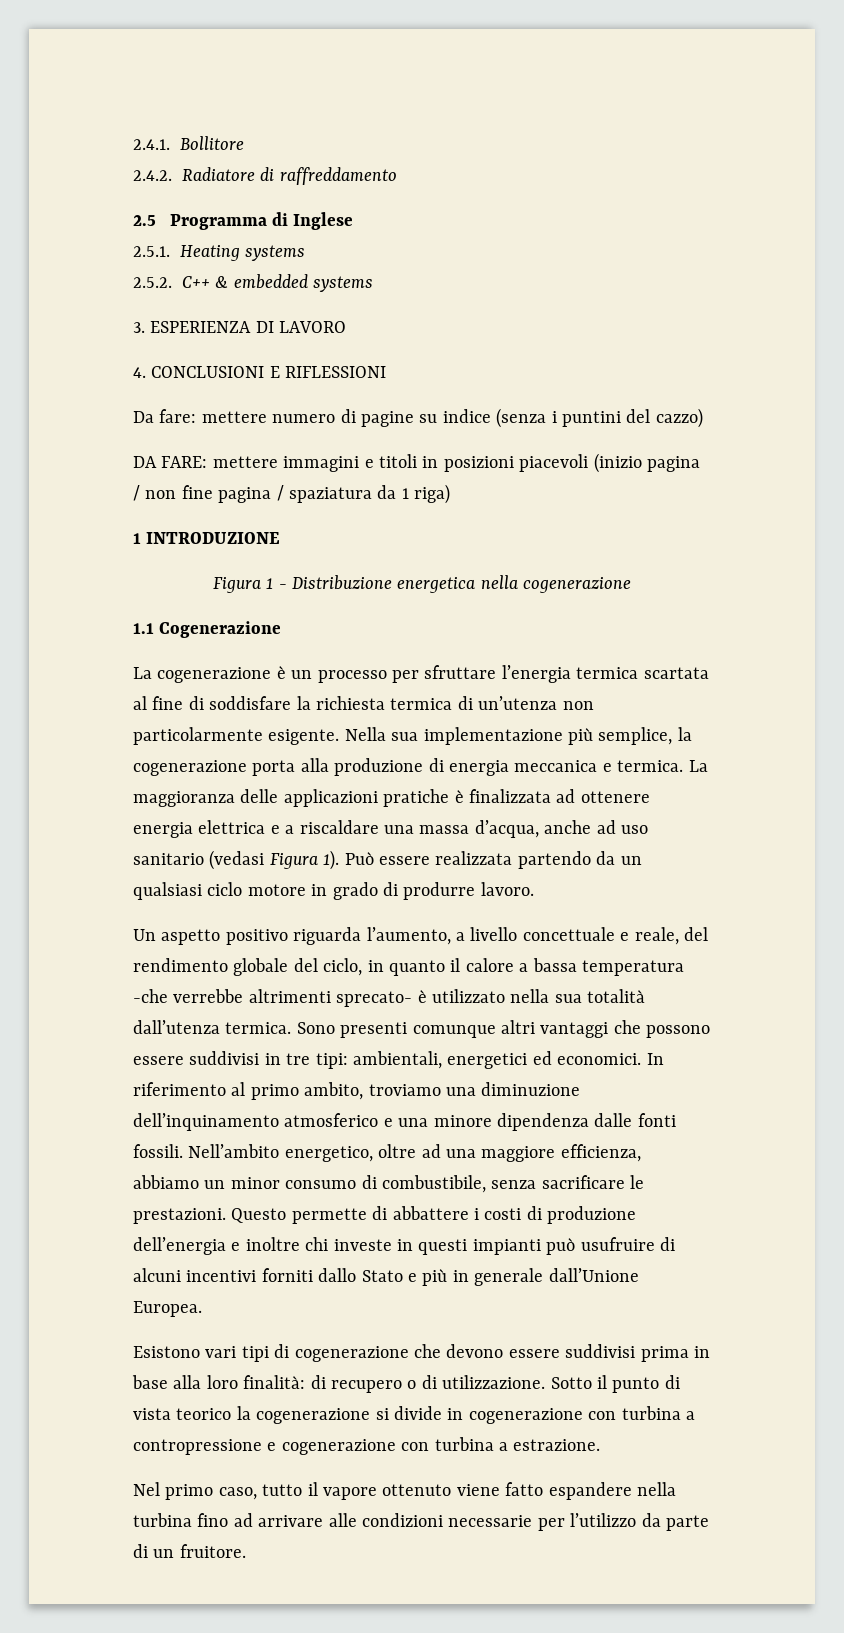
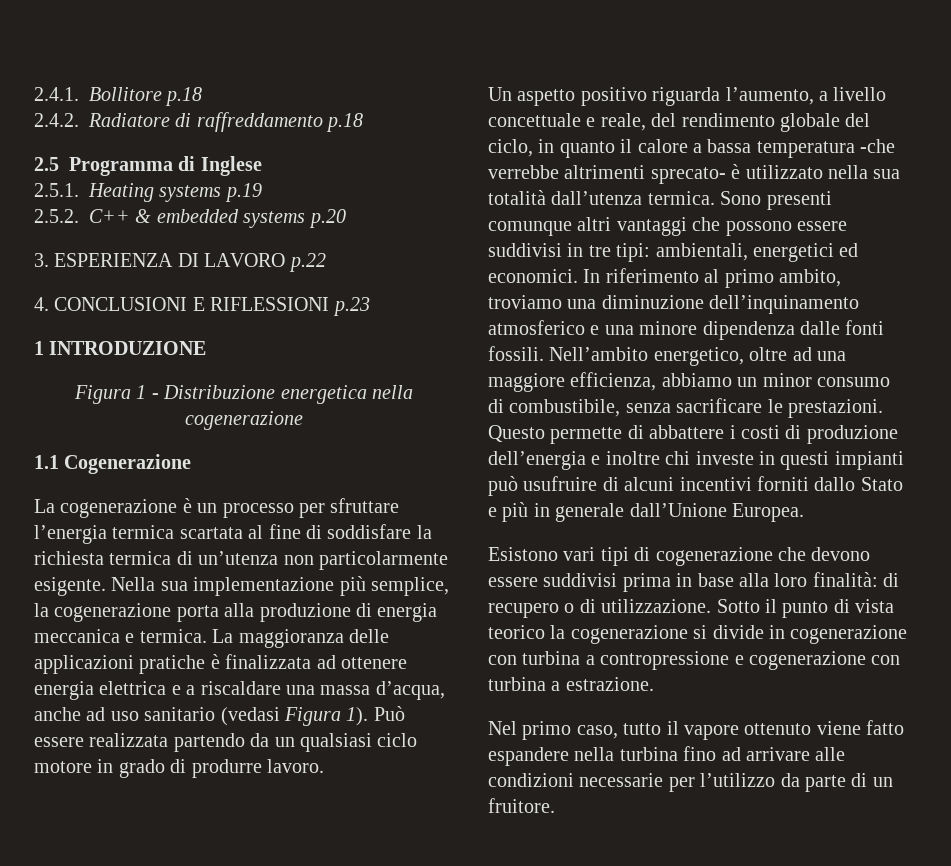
(244, 143) none -> [165,87,203,106] p.18
(397, 176) none -> [326,113,364,132] p.18
(306, 253) none -> [224,183,262,202] p.19
(374, 284) none -> [308,209,346,228] p.20
(347, 327) none -> [288,253,326,272] p.22
[133,408,703,428] [133,453,700,473] [133,484,451,504] // Da fare: mettere numero di pagine su indice (senza i puntini del cazzo) // DA FARE: mettere immagini e titoli in posizioni piacevoli (inizio pagina / non fine pagina / spaziatura da 1 riga) -> [332,297,370,316] p.23

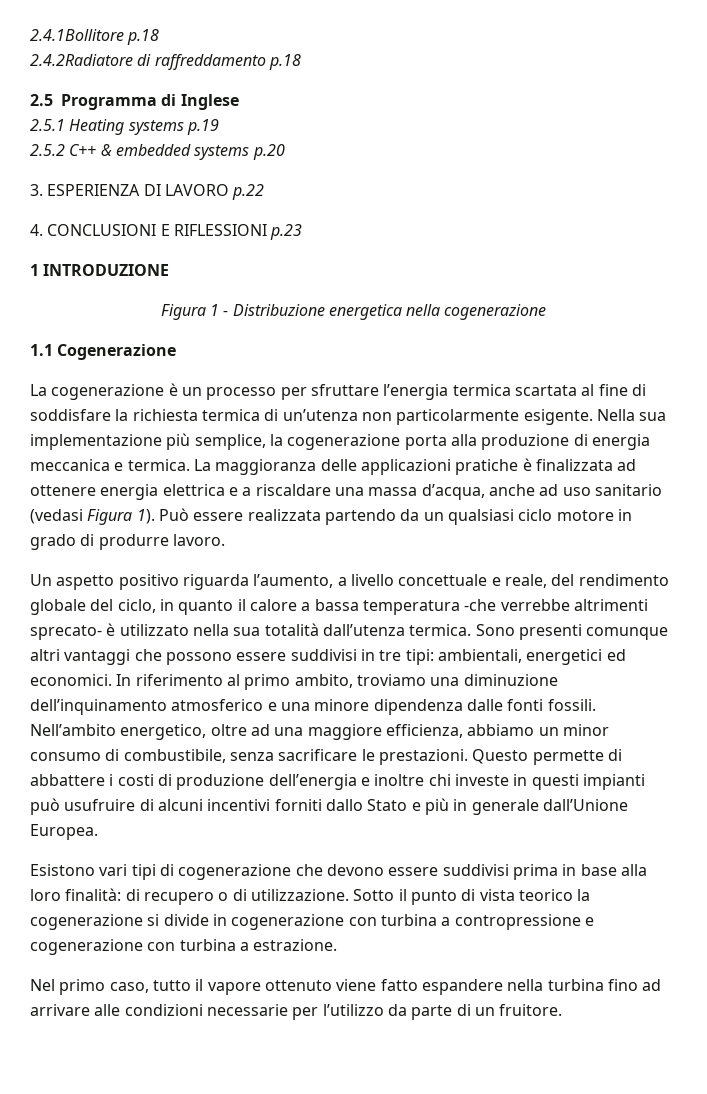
[34,87,203,106] [34,113,170,127] 2.4.1. Bollitore p.18 // 2.4.2. Radiatore -> [30,29,160,45] [30,54,133,66] 2.4.1Bollitore p.18 // 2.4.2Radiatore
[34,183,79,197] 2.5.1. -> [30,119,65,131] 2.5.1
[34,209,79,223] 2.5.2. -> [30,144,65,156] 2.5.2

